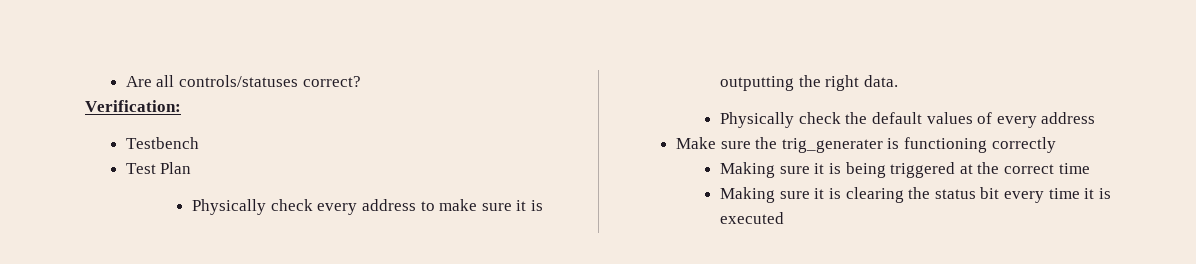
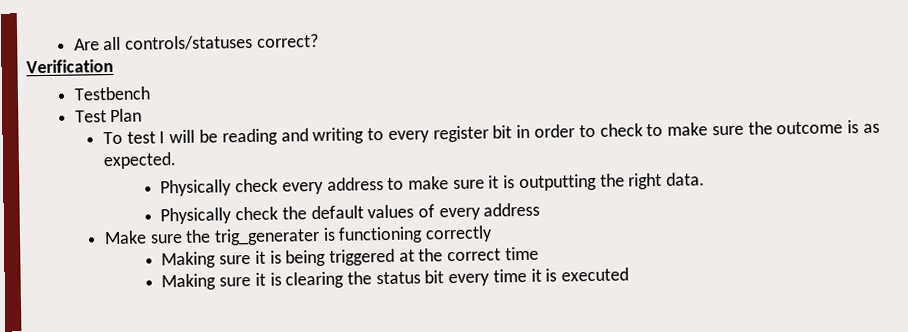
[85,100,181,112] Verification: -> [26,58,114,74] Verification
(192, 168) none -> [102,120,881,146] [102,152,177,170] // To test I will be reading and writing to every register bit in order to check to make sure the outcome is as expected.

